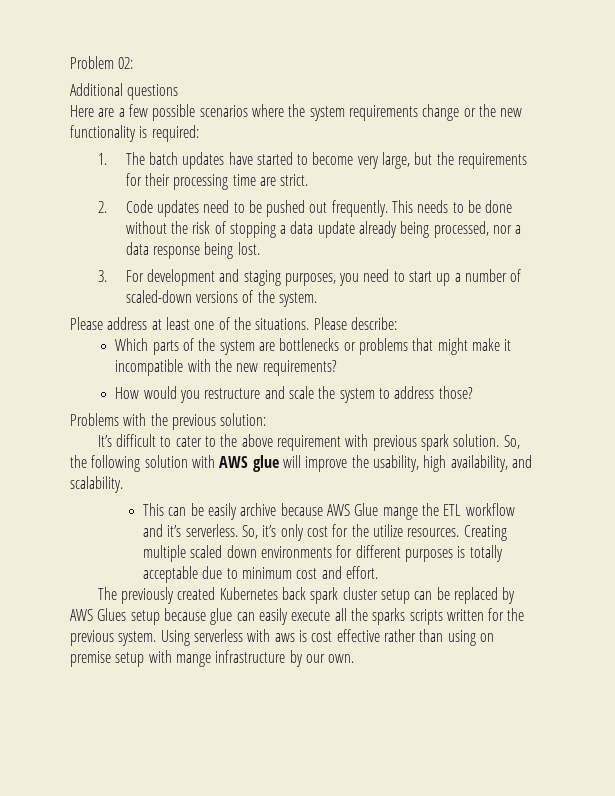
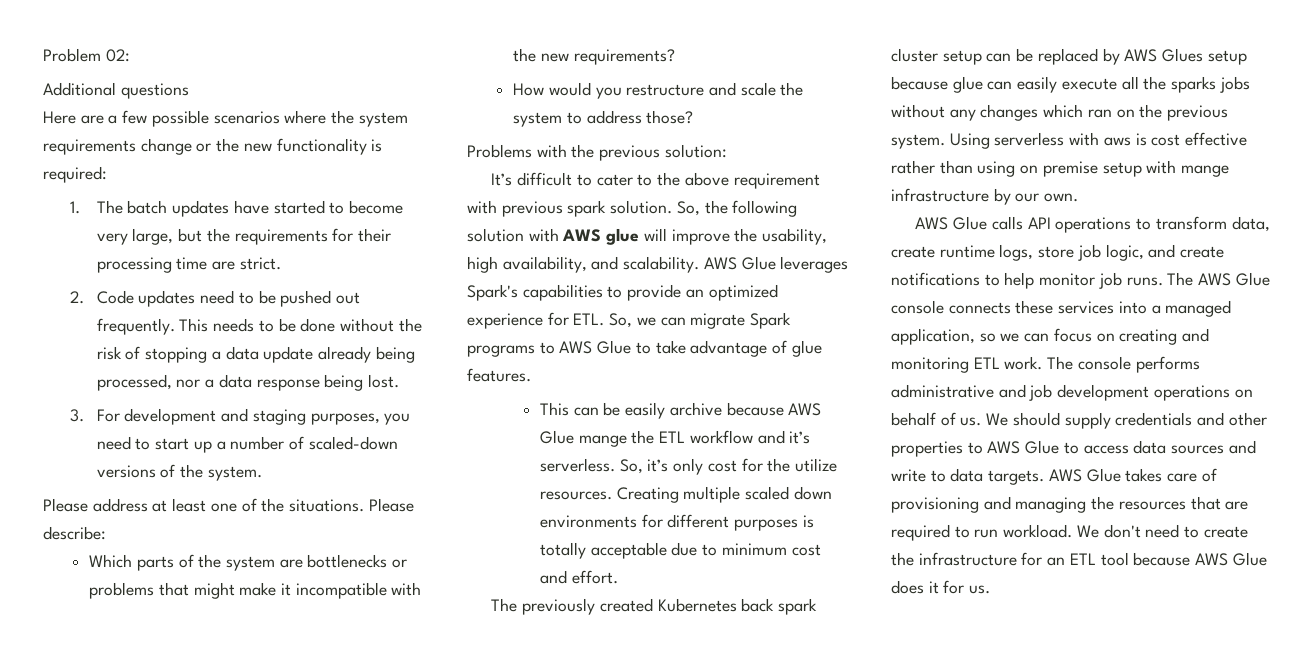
(123, 484) none -> [703,256,849,273] [467,284,778,301] [467,312,792,329] [467,340,822,357] [467,368,531,382] AWS Glue leverages Spark's capabilities to provide an optimized experience for ETL. So, we can migrate Spark programs to AWS Glue to take advantage of glue features.
[409,608,505,625] scripts written for -> [1219,76,1250,93] [891,104,1135,121] jobs without any changes which ran on
(355, 658) none -> [915,216,1270,233] [891,244,1225,261] [891,272,1270,289] [891,300,1232,317] [891,328,1210,345] [891,356,1200,373] [891,384,1253,401] [891,412,1267,429] [891,440,1256,457] [891,468,1217,485] [891,496,1249,513] [891,524,1248,541] [891,552,1267,566] [891,580,991,594] // AWS Glue calls API operations to transform data, create runtime logs, store job logic, and create notifications to help monitor job runs. The AWS Glue console connects these services into a managed application, so we can focus on creating and monitoring ETL work. The console performs administrative and job development operations on behalf of us. We should supply credentials and other properties to AWS Glue to access data sources and write to data targets. AWS Glue takes care of provisioning and managing the resources that are required to run workload. We don't need to create the infrastructure for an ETL tool because AWS Glue does it for us.

